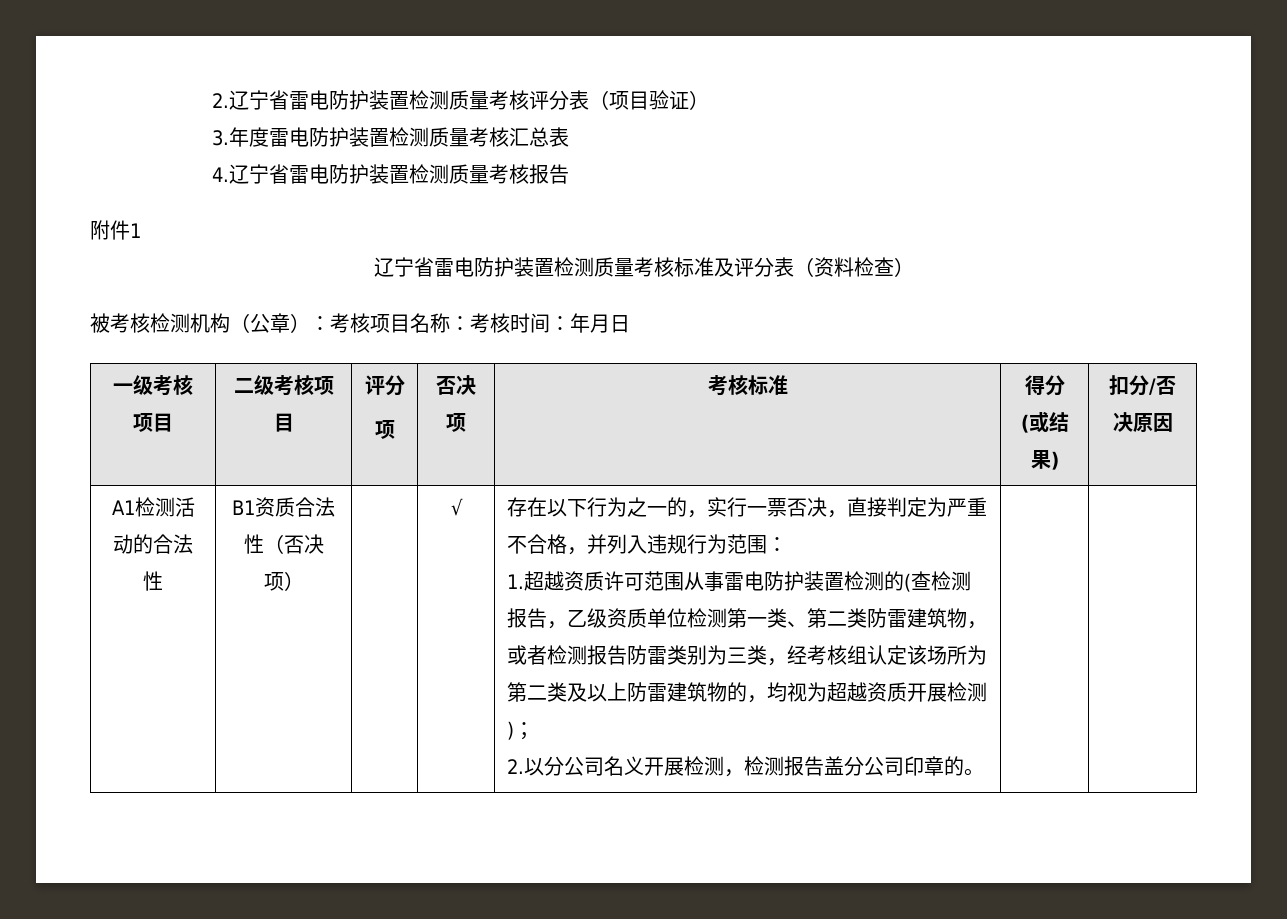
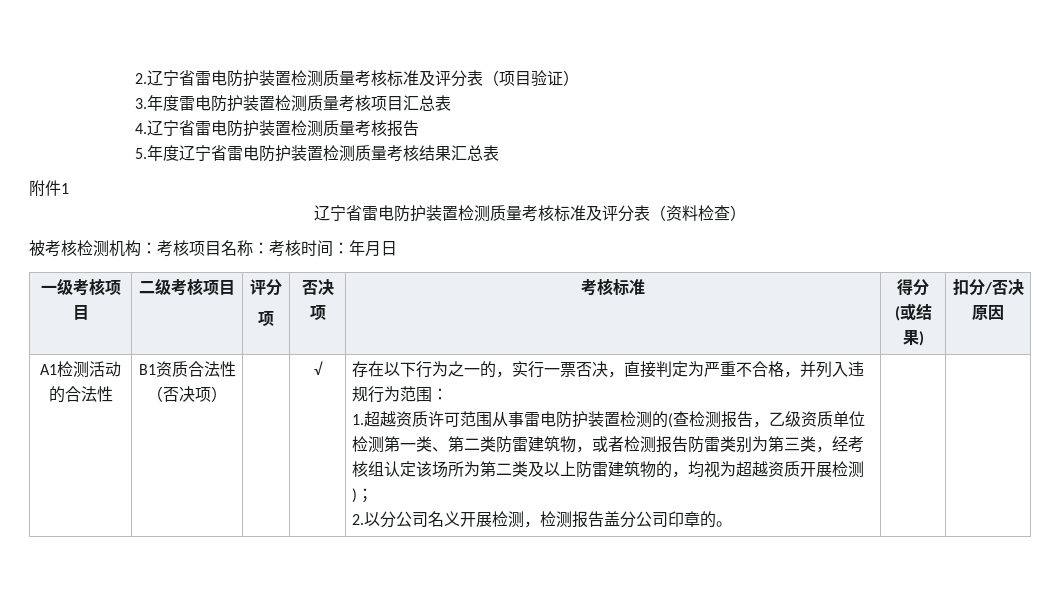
(530, 100) none -> [387,70,436,87] 标准及
(510, 137) none -> [371,96,404,111] 项目
(570, 174) none -> [135,145,500,162] // 5.年度辽宁省雷电防护装置检测质量考核结果汇总表
[230,313,310,333] （公章） -> (141, 248) none
(728, 655) none -> [767,436,784,452] 第

